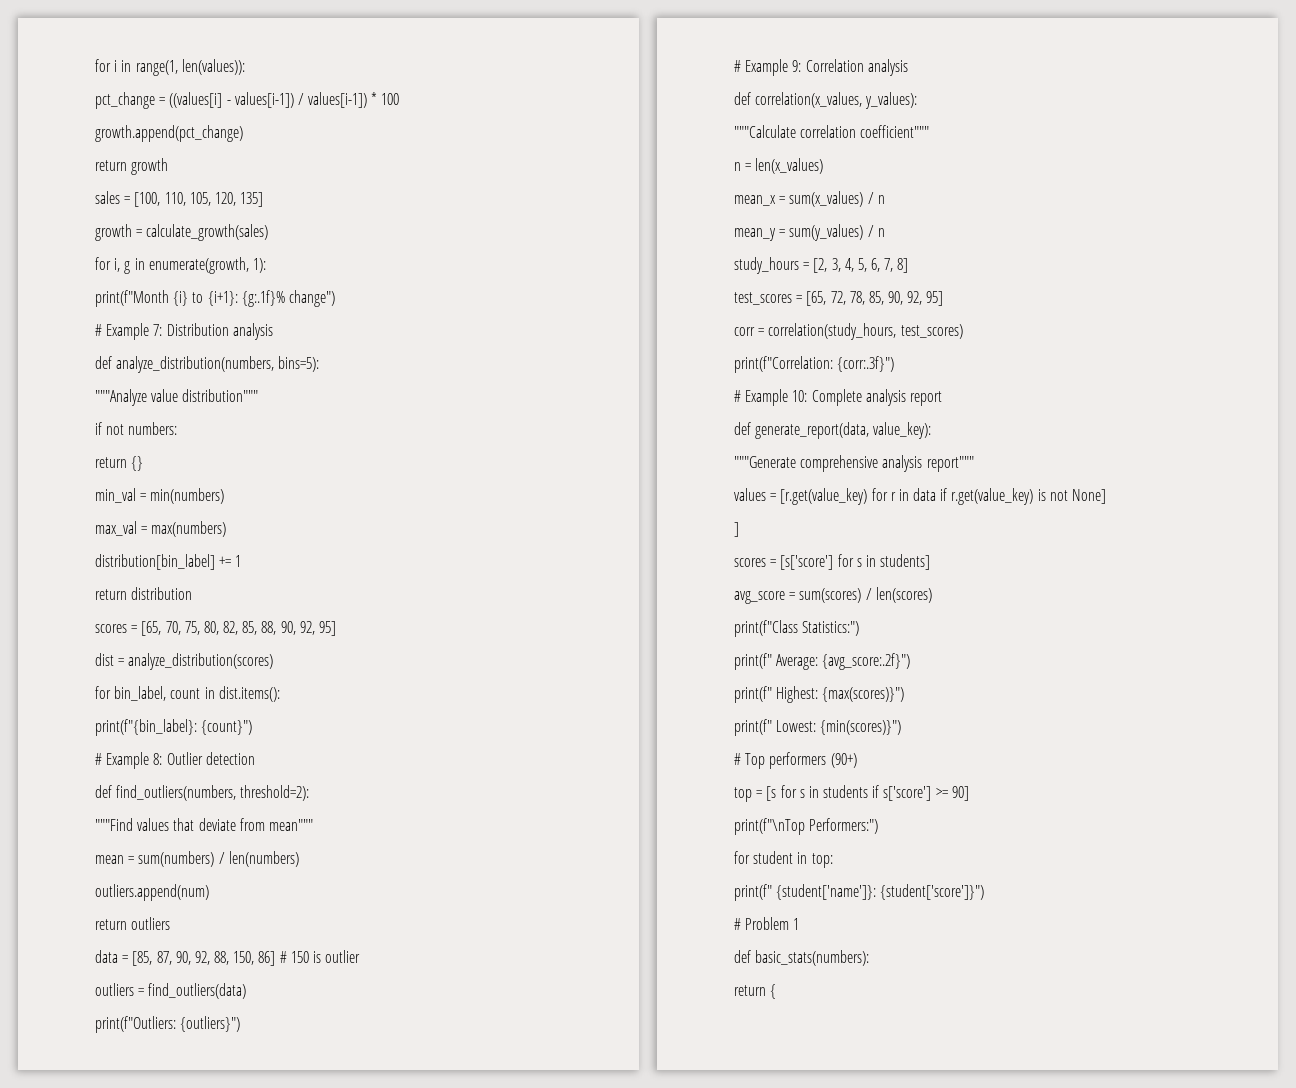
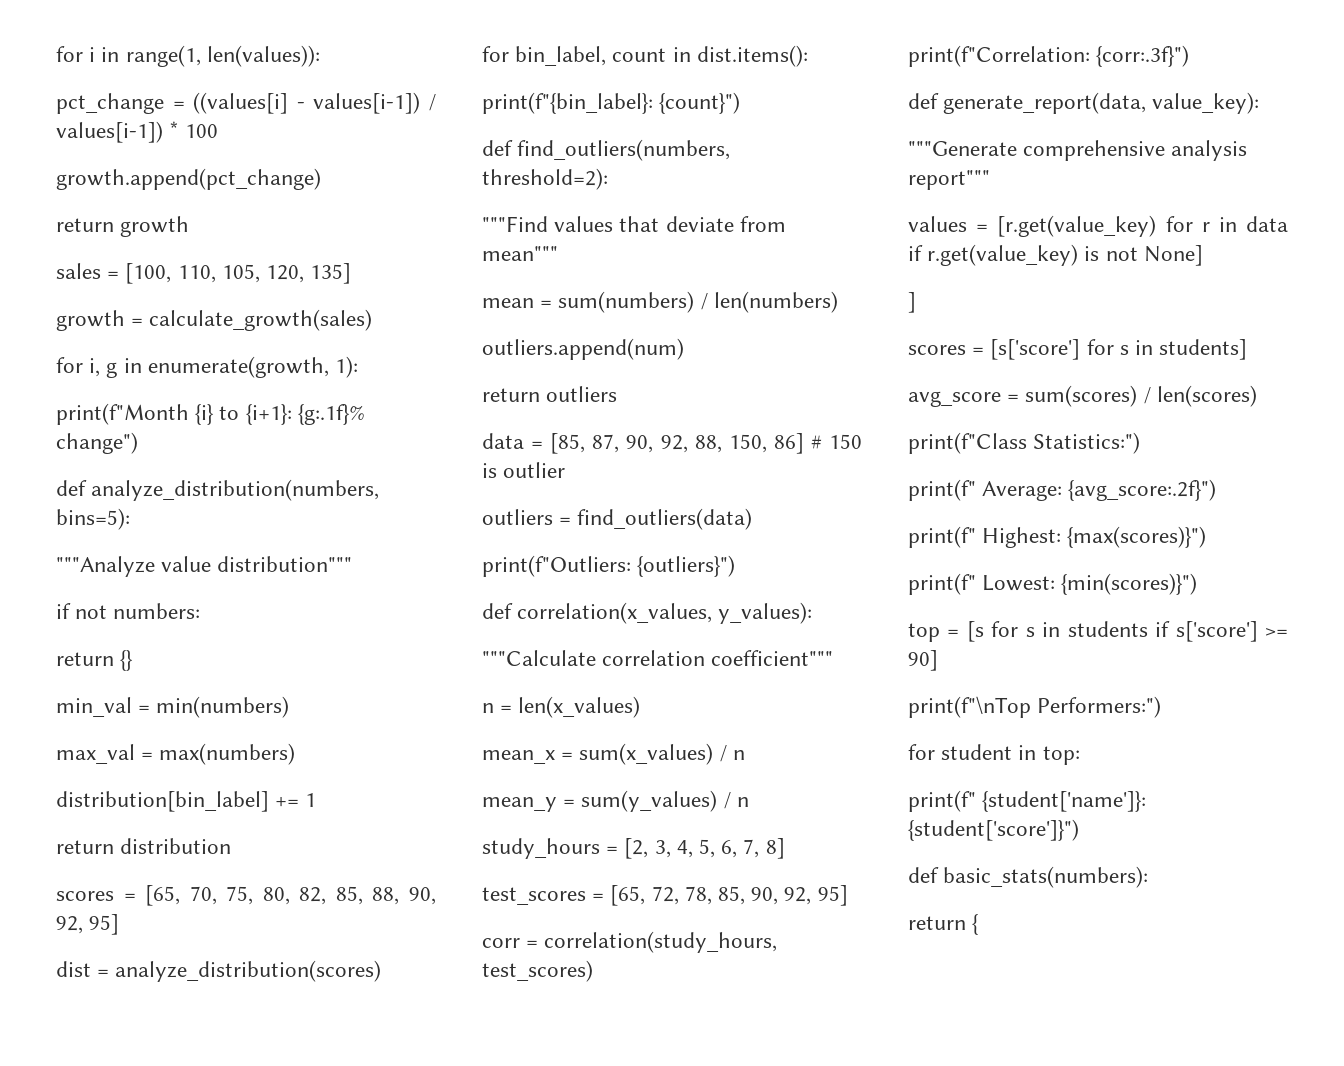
[95,323,273,340] // # Example 7: Distribution analysis -> (138, 443) none
[95,752,255,769] // # Example 8: Outlier detection -> (741, 103) none
[734,59,908,76] // # Example 9: Correlation analysis -> (736, 566) none
[734,389,942,406] // # Example 10: Complete analysis report -> (1190, 56) none
[734,752,857,769] // # Top performers (90+) -> (1198, 584) none
[734,917,800,930] // # Problem 1 -> (1079, 830) none

